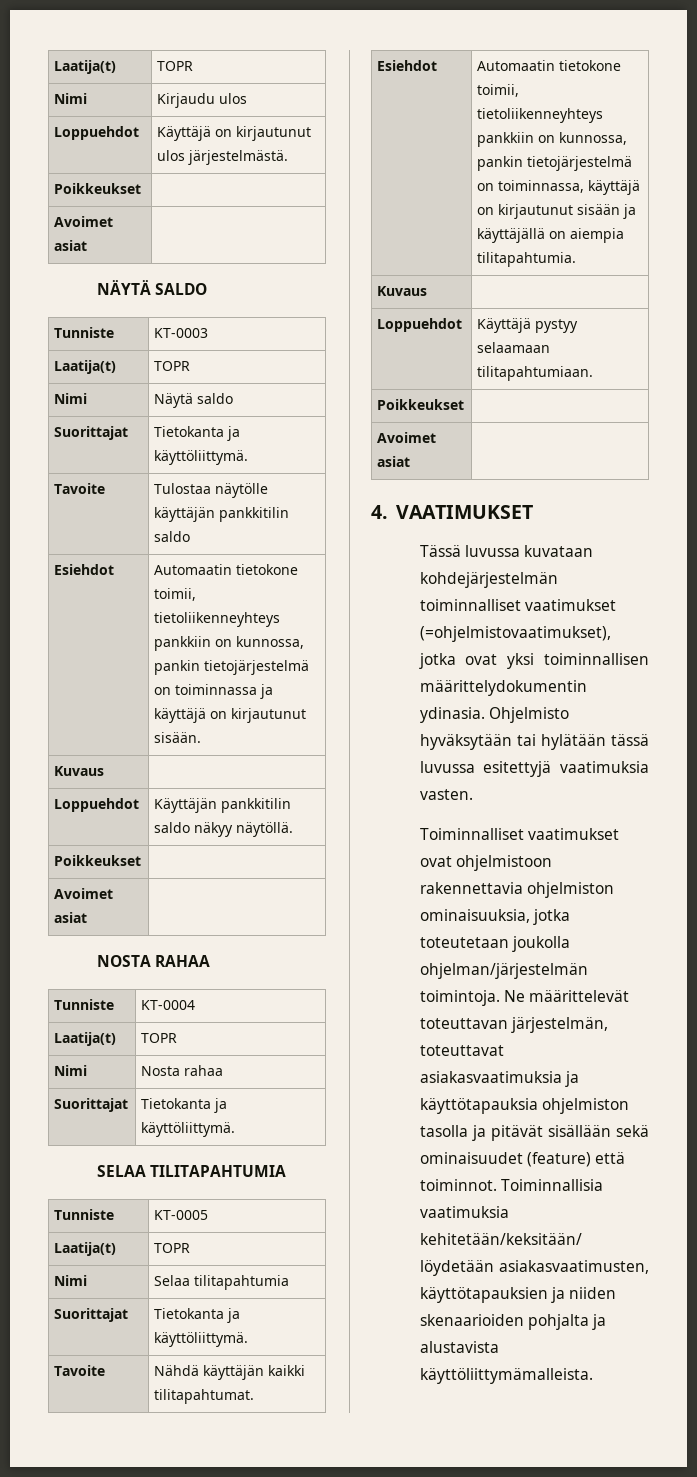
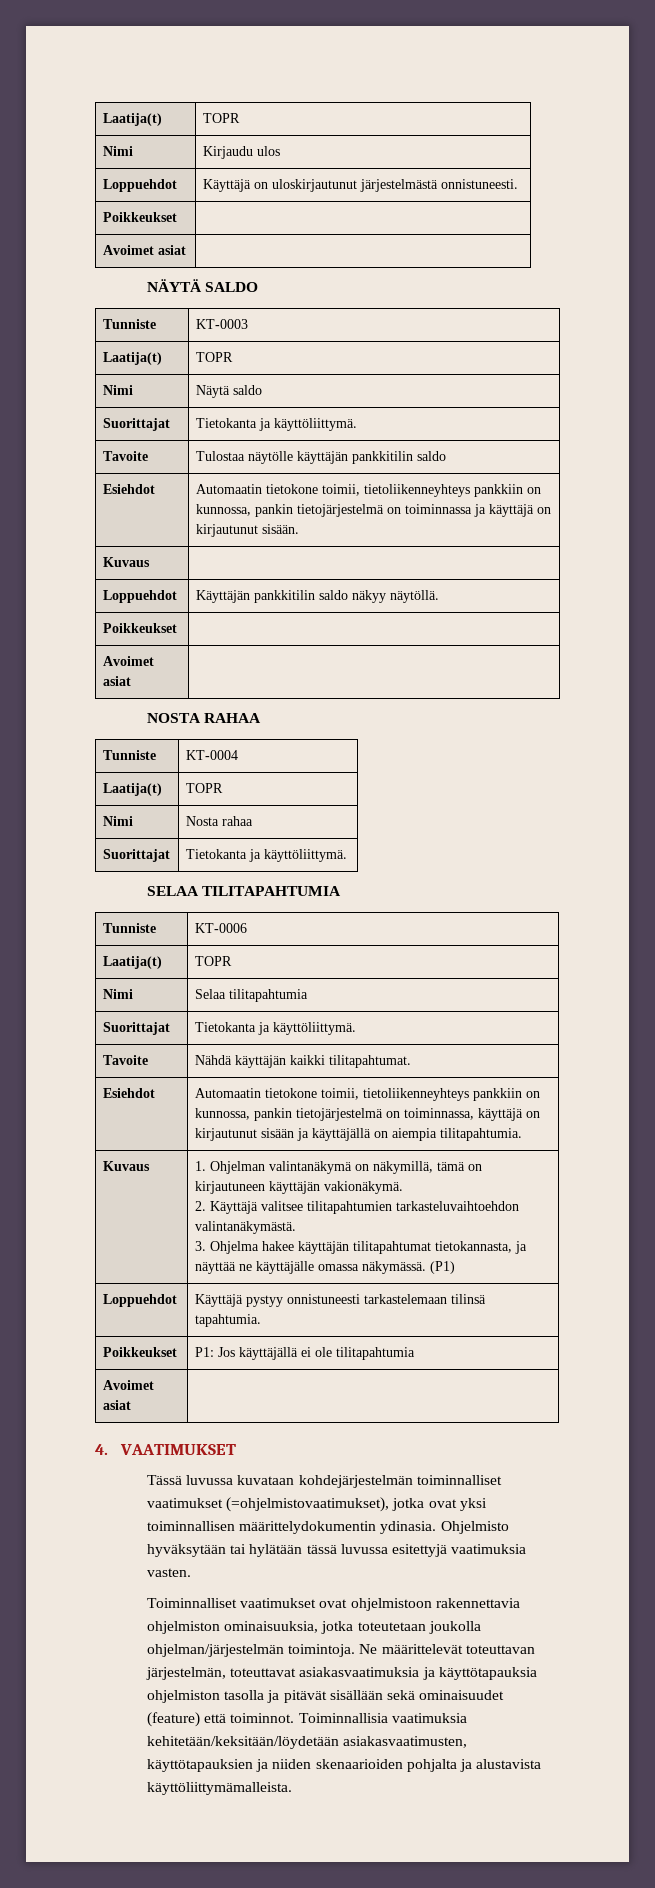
[236,126,312,141] [157,150,289,165] kirjautunut ulos järjestelmästä. -> [271,179,518,192] uloskirjautunut järjestelmästä onnistuneesti.
[154,1210,209,1220] KT-0005 -> [194,923,247,933] KT-0006
[377,318,463,332] [477,318,579,333] [477,342,551,353] [477,366,594,381] [377,399,465,410] // Loppuehdot | Käyttäjä pystyy selaamaan tilitapahtumiaan. // Poikkeukset | -> [194,1161,482,1174] [194,1181,403,1194] [194,1201,519,1214] [194,1221,296,1234] [194,1241,527,1254] [194,1261,455,1274] [102,1294,177,1307] [194,1294,486,1307] [194,1314,261,1327] [102,1347,177,1357] [194,1347,415,1360] 1. Ohjelman valintanäkymä on näkymillä, tämä on kirjautuneen käyttäjän vakionäkymä. // 2. Käyttäjä valitsee tilitapahtumien tarkasteluvaihtoehdon valintanäkymästä. // 3. Ohjelma hakee käyttäjän tilitapahtumat tietokannasta, ja näyttää ne käyttäjälle omassa näkymässä. (P1) // Loppuehdot | Käyttäjä pystyy onnistuneesti tarkastelemaan tilinsä tapahtumia. // Poikkeukset | P1: Jos käyttäjällä ei ole tilitapahtumia

